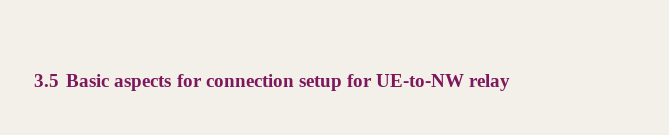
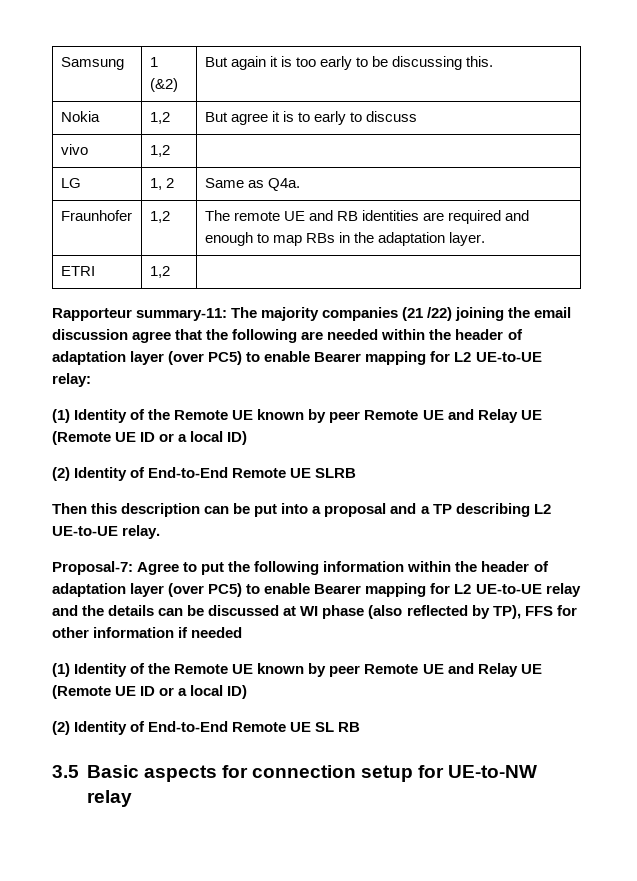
(34, 80) none -> [60,57,124,70] [149,57,158,67] [149,78,178,92] [204,56,494,70] [60,111,100,122] [149,112,170,124] [204,111,418,125] [60,144,88,155] [149,145,170,157] [60,178,81,188] [149,178,174,190] [204,178,301,191] [60,210,132,221] [149,211,170,223] [204,210,530,224] [204,232,486,246] [60,266,95,276] [149,266,170,278] [52,307,572,321] [52,329,523,343] [52,351,542,365] [52,373,91,387] [52,409,542,423] [52,431,248,445] [52,467,357,481] [52,503,551,517] [52,525,161,539] [52,561,549,575] [52,583,581,597] [52,605,577,619] [52,627,243,638] [52,663,542,677] [52,685,248,699] [52,721,361,735] Samsung | 1 (&2) | But again it is too early to be discussing this. // Nokia | 1,2 | But agree it is to early to discuss // vivo | 1,2 | // LG | 1, 2 | Same as Q4a. // Fraunhofer | 1,2 | The remote UE and RB identities are required and enough to map RBs in the adaptation layer. // ETRI | 1,2 | // Rapporteur summary-11: The majority companies (21 /22) joining the email discussion agree that the following are needed within the header of adaptation layer (over PC5) to enable Bearer mapping for L2 UE-to-UE relay: // (1) Identity of the Remote UE known by peer Remote UE and Relay UE (Remote UE ID or a local ID) // (2) Identity of End-to-End Remote UE SLRB // Then this description can be put into a proposal and a TP describing L2 UE-to-UE relay. // Proposal-7: Agree to put the following information within the header of adaptation layer (over PC5) to enable Bearer mapping for L2 UE-to-UE relay and the details can be discussed at WI phase (also reflected by TP), FFS for other information if needed // (1) Identity of the Remote UE known by peer Remote UE and Relay UE (Remote UE ID or a local ID) // (2) Identity of End-to-End Remote UE SL RB //

